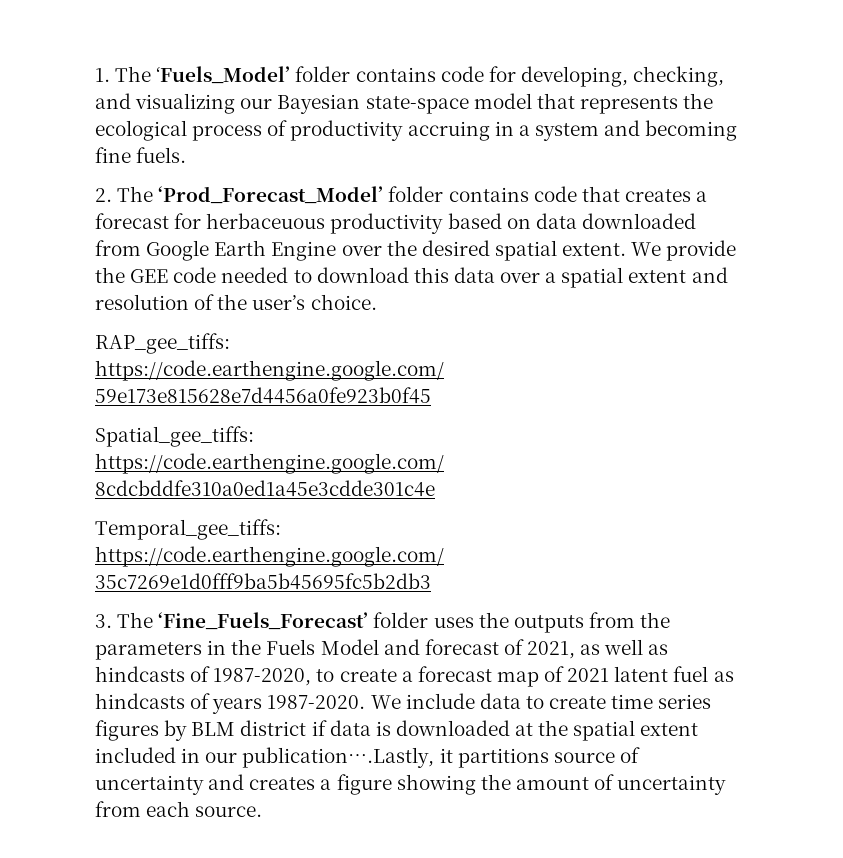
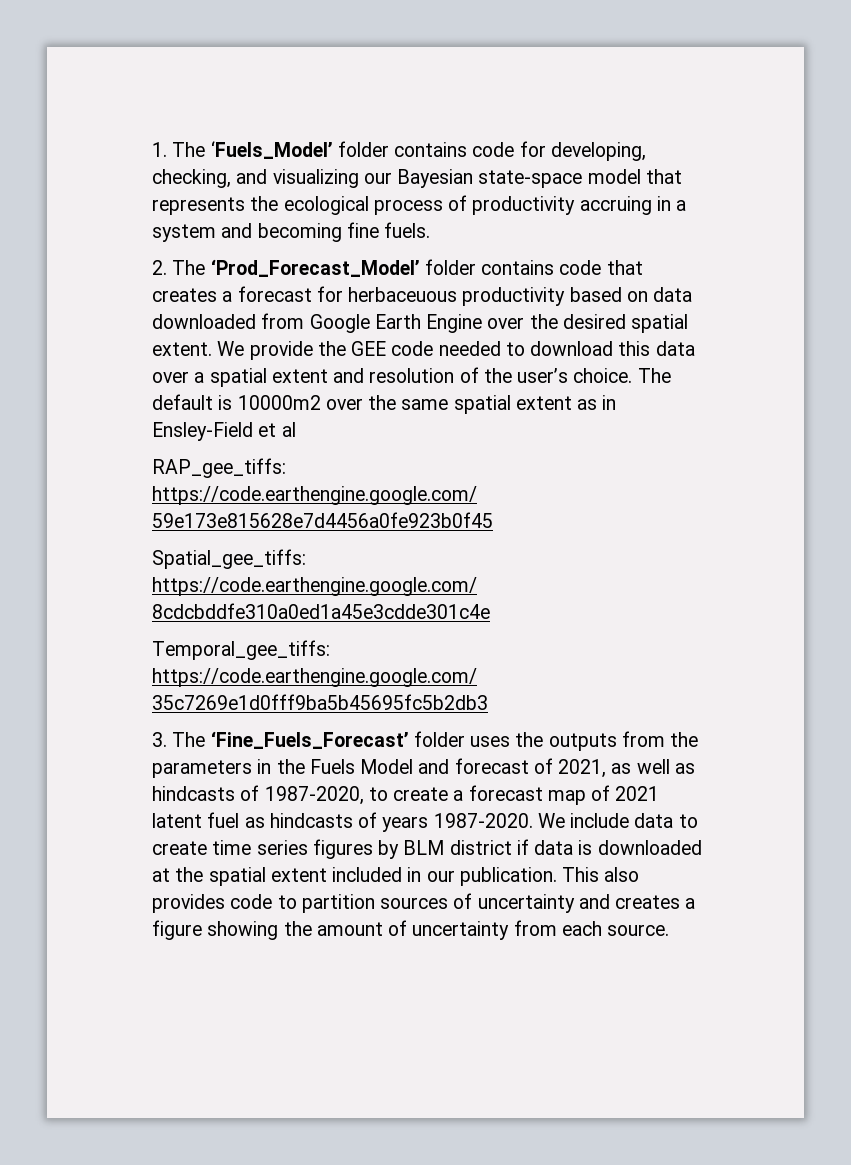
(377, 302) none -> [637,368,671,383] [152,394,617,414] [152,422,296,441] The default is 10000m2 over the same spatial extent as in Ensley-Field et al
[242,747,615,768] publication….Lastly, it partitions source -> [459,867,640,886] [152,894,449,913] publication. This also provides code to partition sources

